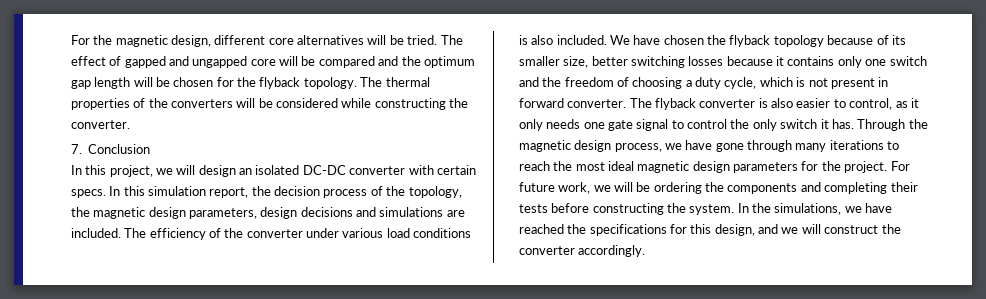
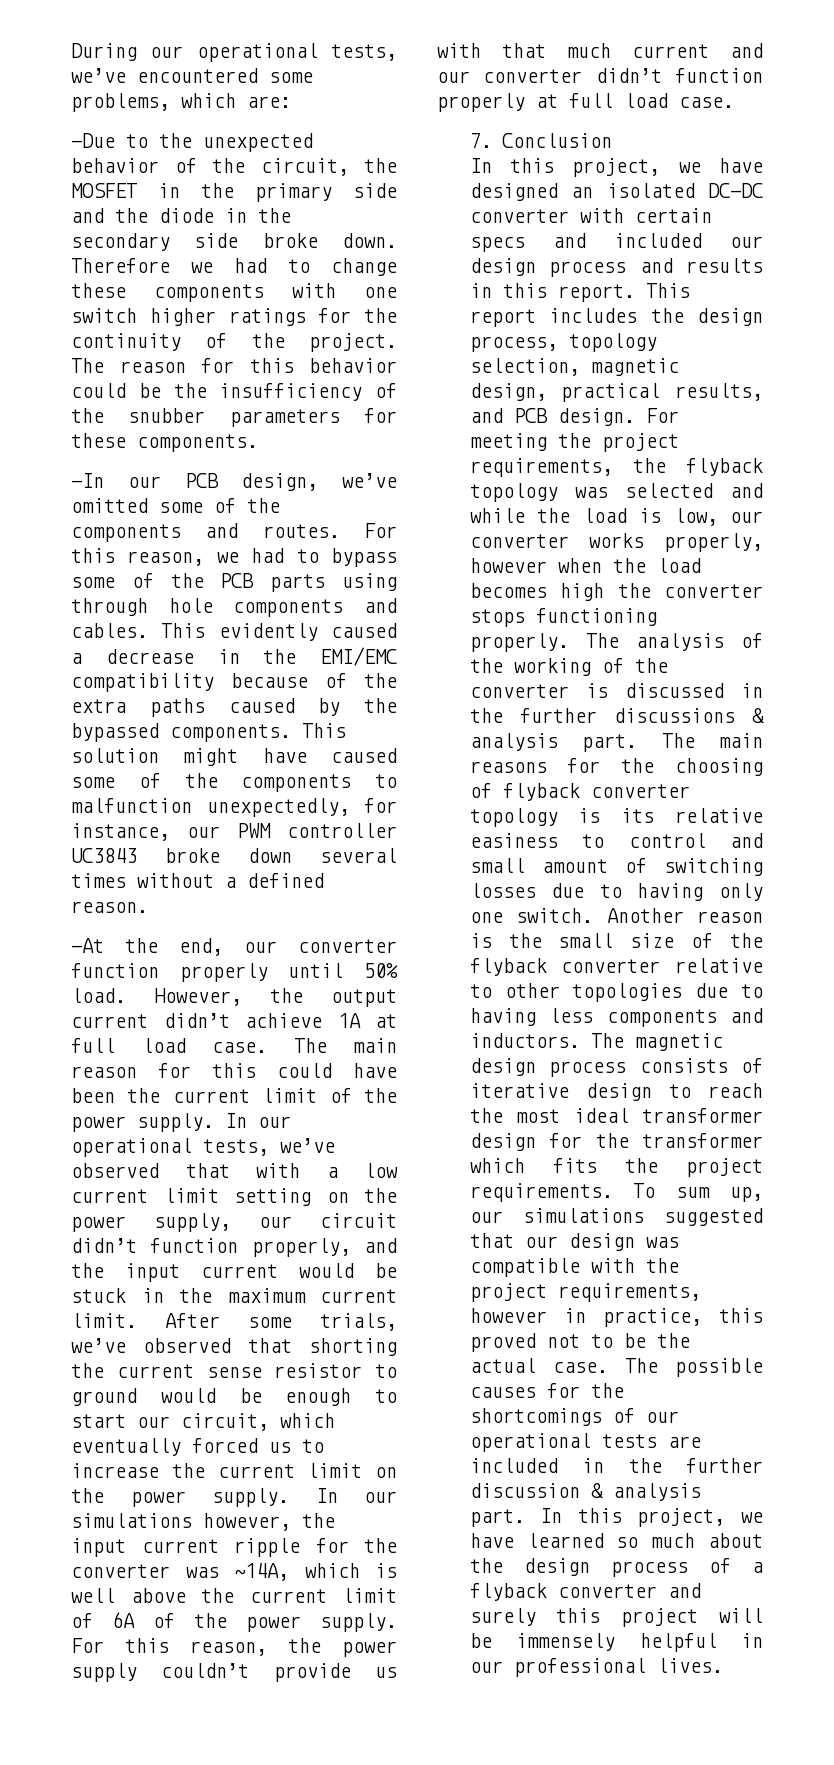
[70,35,463,47] [70,56,475,68] [70,77,430,89] [70,98,469,110] [70,120,130,129] For the magnetic design, different core alternatives will be tried. The effect of gapped and ungapped core will be compared and the optimum gap length will be chosen for the flyback topology. The thermal properties of the converters will be considered while constructing the converter. -> [71,43,397,62] [71,68,313,83] [71,93,291,112] [71,133,313,152] [71,158,397,176] [71,183,397,202] [71,208,291,223] [71,233,397,251] [71,258,397,276] [71,283,397,302] [71,308,397,326] [71,333,397,352] [71,358,397,373] [71,383,397,401] [71,408,397,427] [71,433,258,452] [71,473,397,491] [71,498,280,513] [71,523,397,542] [71,548,397,567] [71,573,397,592] [71,598,397,617] [71,623,397,641] [71,647,397,666] [71,673,397,692] [71,698,397,717] [71,723,346,742] [71,748,397,766] [71,773,397,792] [71,798,397,817] [71,823,397,841] [71,848,397,863] [71,873,324,888] [71,901,148,913] [71,938,397,956] [71,963,398,982] [71,988,397,1007] [71,1013,397,1028] [71,1038,397,1053] [71,1063,397,1078] [71,1088,397,1103] [71,1113,291,1132] [71,1138,335,1157] [71,1163,398,1178] [71,1188,397,1206] [71,1213,397,1232] [71,1238,397,1257] [71,1263,397,1282] [71,1288,397,1303] [71,1313,397,1331] [71,1338,397,1356] [71,1363,397,1378] [71,1388,397,1406] [71,1413,335,1431] [71,1438,324,1456] [71,1463,397,1478] [71,1488,397,1507] [71,1513,335,1531] [71,1538,397,1557] [71,1563,397,1581] [71,1588,397,1603] [71,1612,397,1632] [71,1638,397,1657] [71,1663,397,1682] [437,43,763,58] [437,68,763,83] [437,93,734,112] During our operational tests, we’ve encountered some problems, which are: // -Due to the unexpected behavior of the circuit, the MOSFET in the primary side and the diode in the secondary side broke down. Therefore we had to change these components with one switch higher ratings for the continuity of the project. The reason for this behavior could be the insufficiency of the snubber parameters for these components. // -In our PCB design, we’ve omitted some of the components and routes. For this reason, we had to bypass some of the PCB parts using through hole components and cables. This evidently caused a decrease in the EMI/EMC compatibility because of the extra paths caused by the bypassed components. This solution might have caused some of the components to malfunction unexpectedly, for instance, our PWM controller UC3843 broke down several times without a defined reason. // -At the end, our converter function properly until 50% load. However, the output current didn’t achieve 1A at full load case. The main reason for this could have been the current limit of the power supply. In our operational tests, we’ve observed that with a low current limit setting on the power supply, our circuit didn’t function properly, and the input current would be stuck in the maximum current limit. After some trials, we’ve observed that shorting the current sense resistor to ground would be enough to start our circuit, which eventually forced us to increase the current limit on the power supply. In our simulations however, the input current ripple for the converter was ~14A, which is well above the current limit of 6A of the power supply. For this reason, the power supply couldn’t provide us with that much current and our converter didn’t function properly at full load case.
[176,165,236,177] will design -> [719,158,763,173] [469,183,558,201] have designed
[70,186,462,198] [70,207,465,219] [70,228,472,240] [518,35,906,47] [518,56,927,68] [518,77,889,89] [518,98,919,110] [518,119,928,131] [518,140,884,152] specs. In this simulation report, the decision process of the topology, the magnetic design parameters, design decisions and simulations are included. The efficiency of the converter under various load conditions is also included. We have chosen the flyback topology because of its smaller size, better switching losses because it contains only one switch and the freedom of choosing a duty cycle, which is not present in forward converter. The flyback converter is also easier to control, as it only needs one gate signal to control the only switch it has. Through the magnetic design process, we have gone through many iterations -> [469,233,763,252] [469,258,763,277] [469,283,690,302] [469,308,763,327] [469,333,657,352] [469,358,679,376] [469,383,763,402] [469,408,679,426] [469,433,679,452] [469,458,763,477] [469,483,763,502] [469,508,763,526] [469,533,763,552] [469,558,701,573] [469,583,763,601] [469,608,657,627] [469,633,763,652] [469,658,668,676] [469,683,763,698] [469,708,764,723] [469,733,763,752] [469,758,763,776] [469,783,690,801] [469,808,763,827] [469,833,763,848] [469,858,763,876] [469,883,763,901] [469,908,763,923] [469,933,763,948] [469,958,763,976] [469,983,763,1002] [469,1008,763,1027] [469,1033,723,1051] [469,1058,763,1077] [469,1083,652,1101] specs and included our design process and results in this report. This report includes the design process, topology selection, magnetic design, practical results, and PCB design. For meeting the project requirements, the flyback topology was selected and while the load is low, our converter works properly, however when the load becomes high the converter stops functioning properly. The analysis of the working of the converter is discussed in the further discussions & analysis part. The main reasons for the choosing of flyback converter topology is its relative easiness to control and small amount of switching losses due to having only one switch. Another reason is the small size of the flyback converter relative to other topologies due to having less components and inductors. The magnetic design process consists of iterative design
[637,161,910,173] [518,182,918,194] [518,203,893,215] [518,224,901,236] [518,245,646,257] magnetic design parameters for the project. For future work, we will be ordering the components and completing their tests before constructing the system. In the simulations, we have reached the specifications for this design, and we will construct the converter accordingly. -> [642,1108,763,1123] [469,1133,763,1151] [469,1158,763,1177] [469,1183,763,1202] [469,1208,763,1226] [469,1233,679,1251] [469,1258,679,1277] [469,1283,701,1302] [469,1308,763,1327] [469,1333,690,1352] [469,1358,763,1377] [469,1383,624,1398] [469,1408,679,1426] [469,1433,701,1452] [469,1458,763,1473] [469,1483,701,1501] [469,1508,763,1527] [469,1533,763,1548] [469,1558,763,1577] [469,1583,701,1601] [469,1608,763,1627] [469,1633,763,1652] [469,1658,723,1677] transformer design for the transformer which fits the project requirements. To sum up, our simulations suggested that our design was compatible with the project requirements, however in practice, this proved not to be the actual case. The possible causes for the shortcomings of our operational tests are included in the further discussion & analysis part. In this project, we have learned so much about the design process of a flyback converter and surely this project will be immensely helpful in our professional lives.

